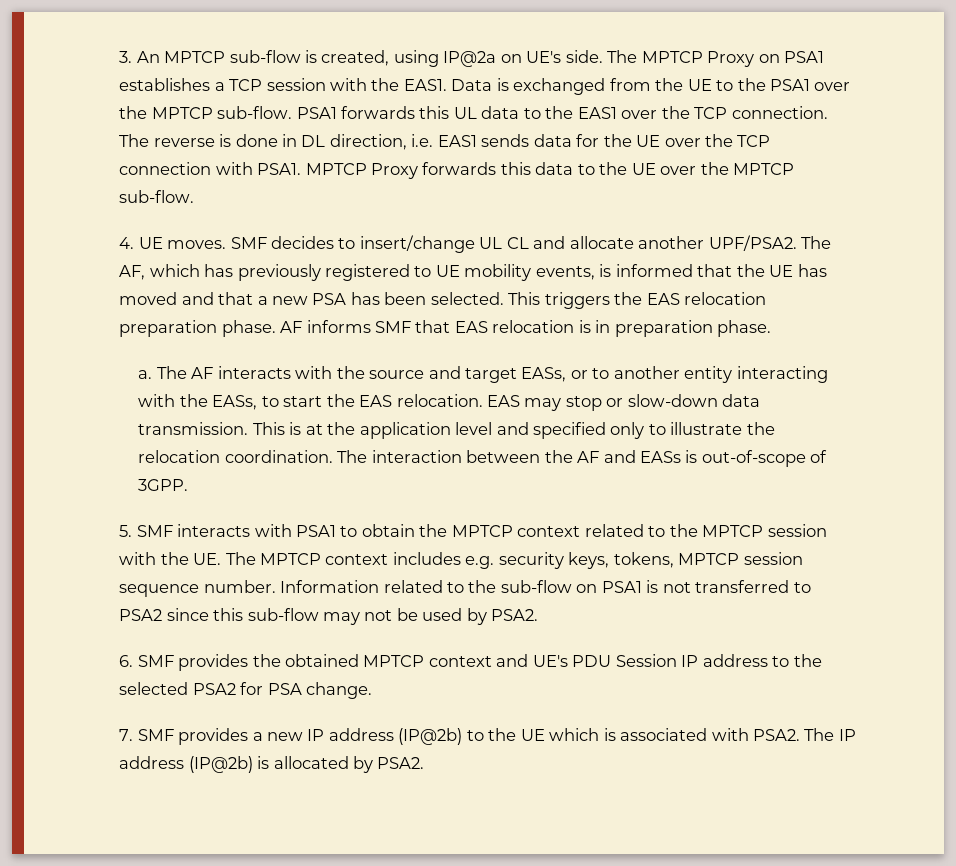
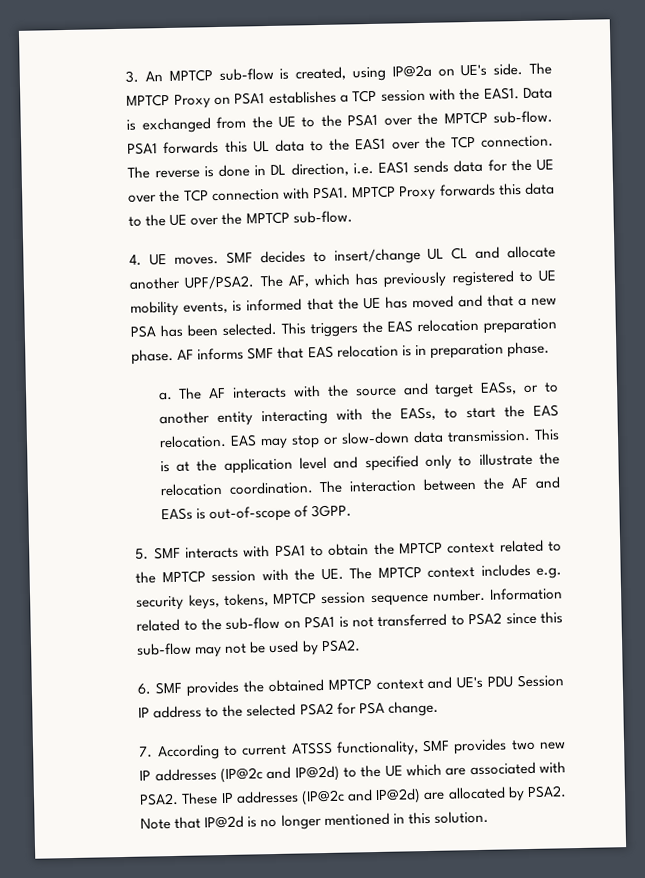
[137,728,263,745] SMF provides a -> [157,738,536,761] According to current ATSSS functionality, SMF provides two
[328,728,463,745] address (IP@2b) -> [154,765,340,784] addresses (IP@2c and IP@2d)
[603,728,616,741] is -> [445,767,467,776] are
[804,728,856,741] [119,756,425,773] The IP address (IP@2b) is allocated by PSA2. -> [181,785,567,806] [140,810,489,830] These IP addresses (IP@2c and IP@2d) are allocated by PSA2. Note that IP@2d is no longer mentioned in this solution.

